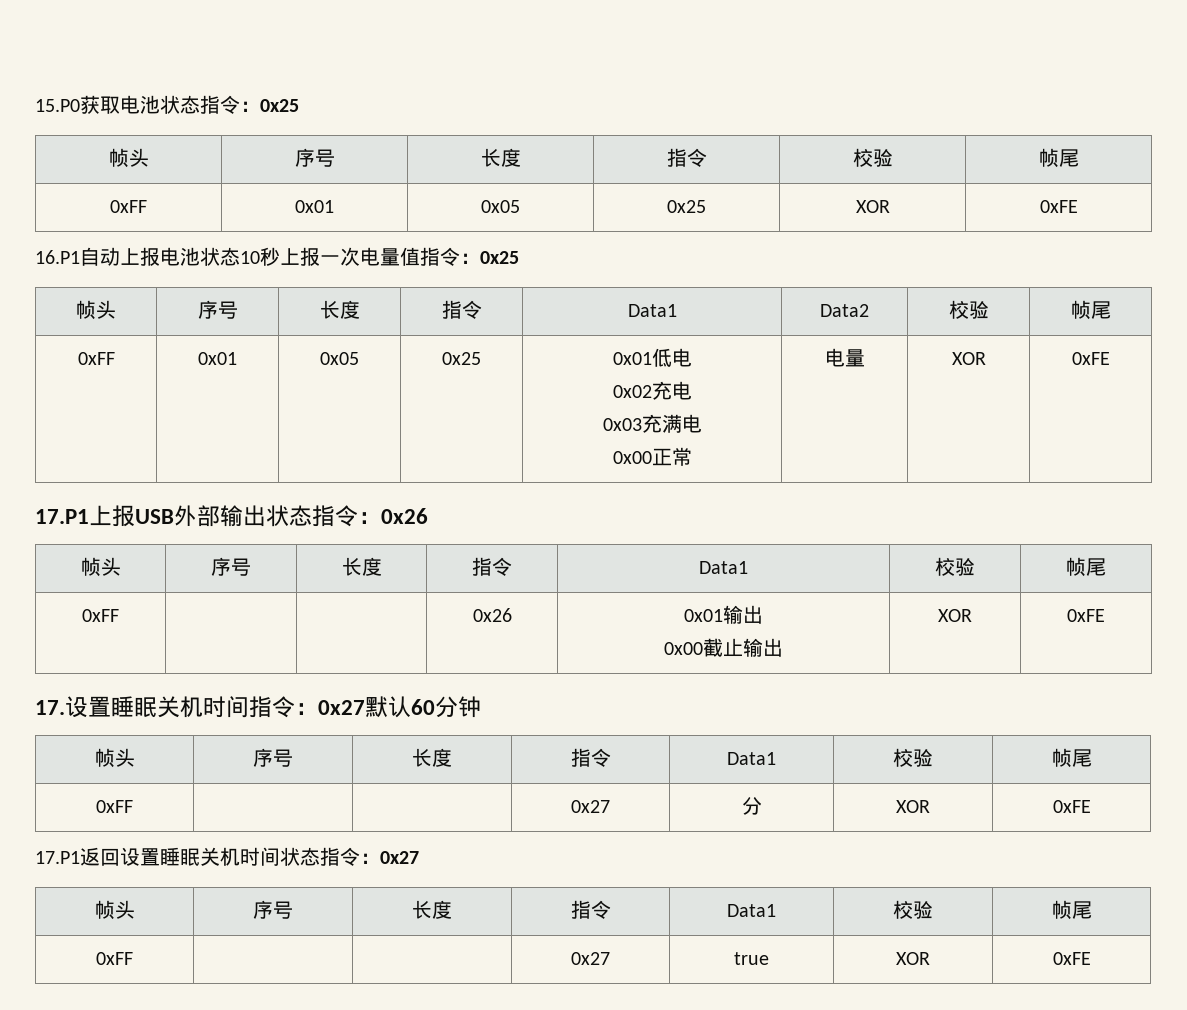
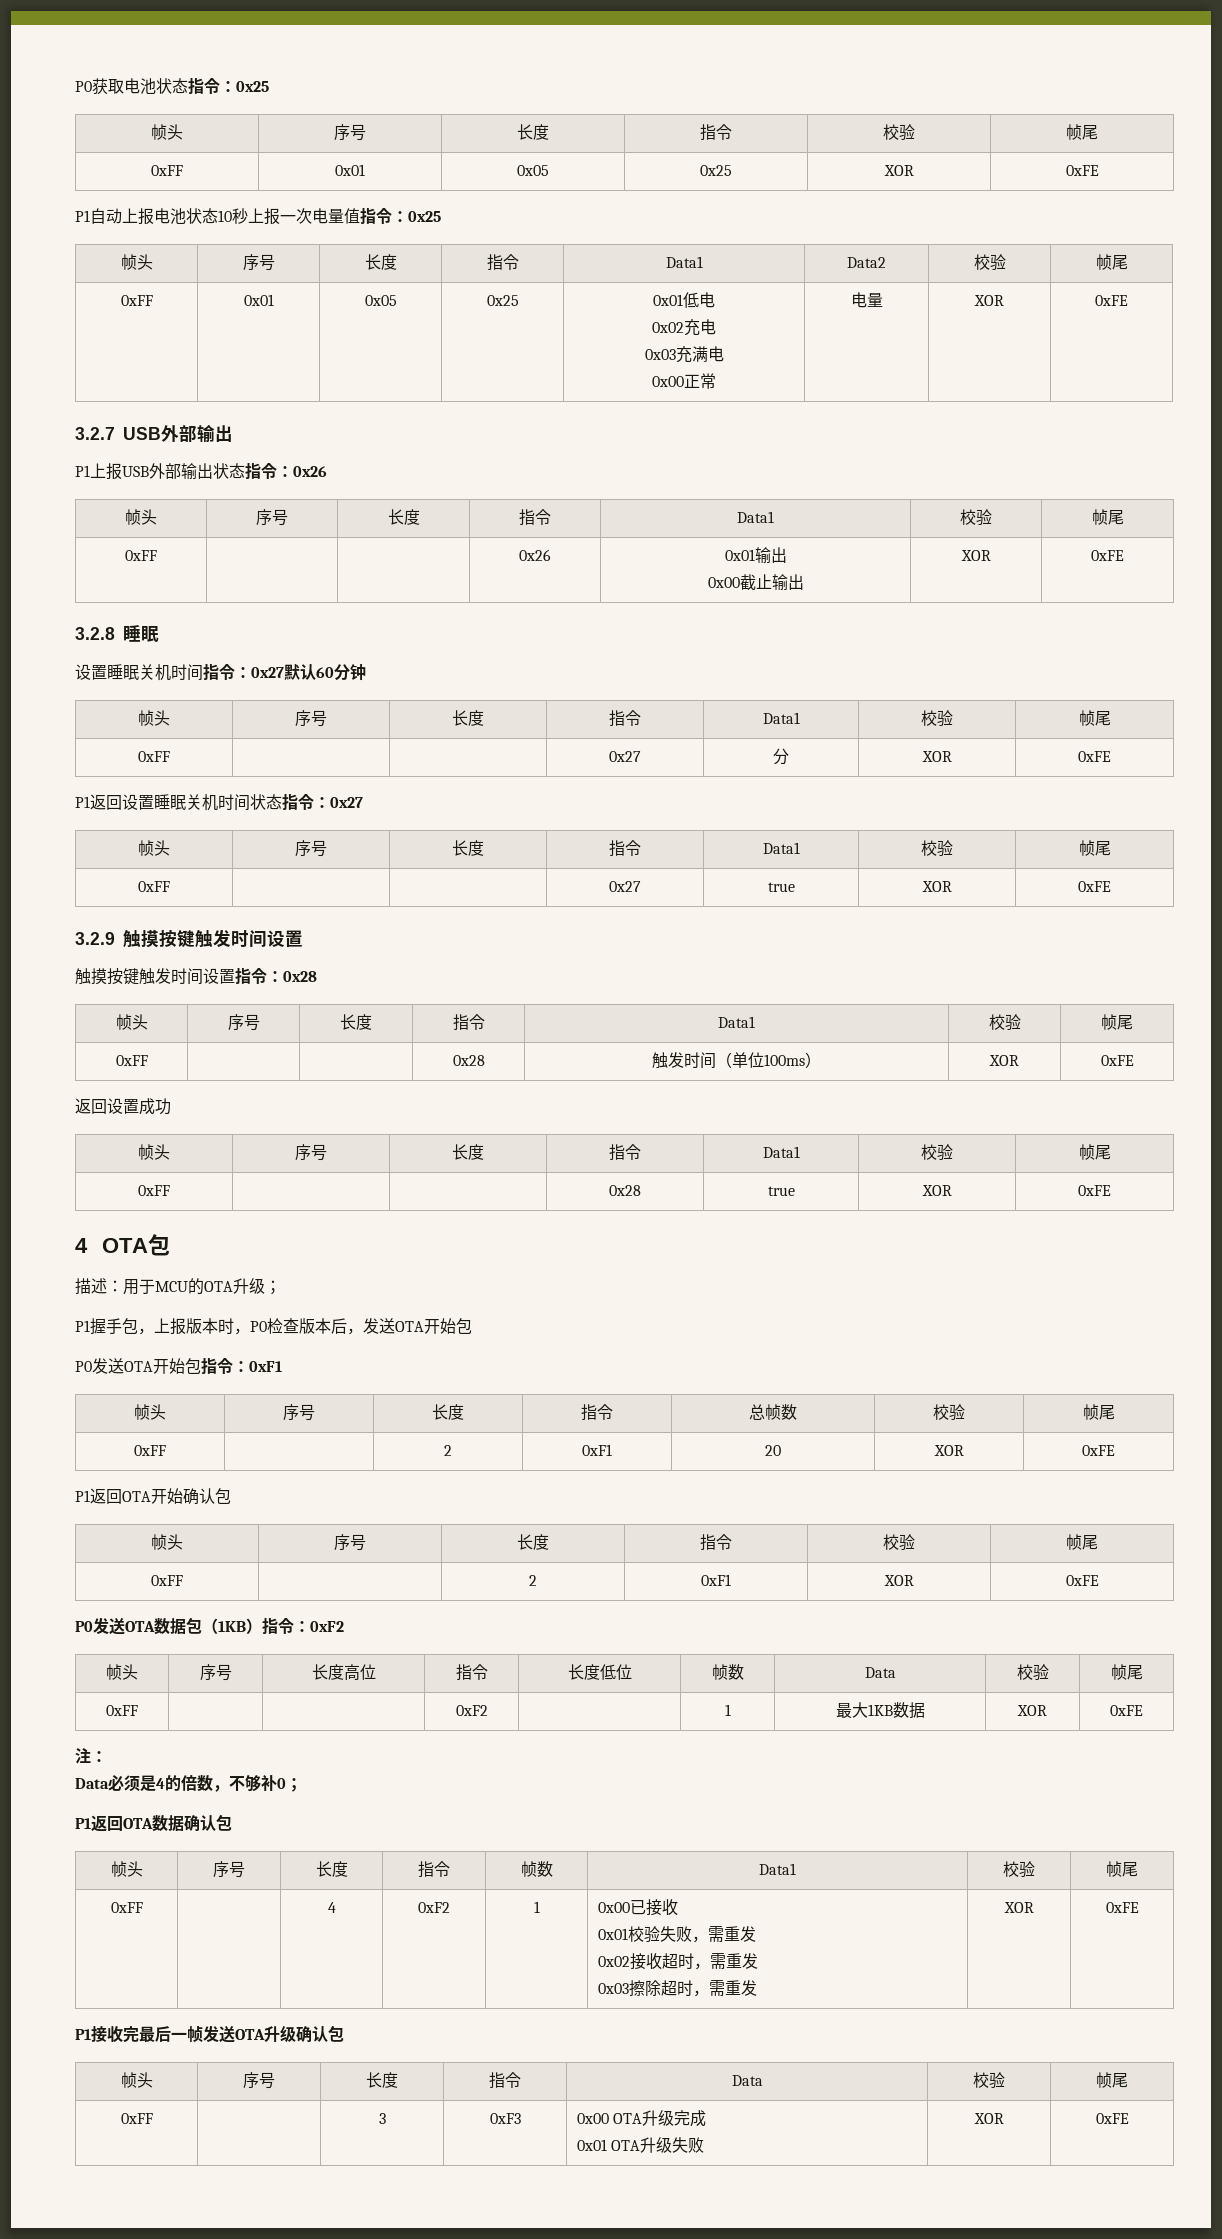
[35,99,80,112] 15.P0 -> [75,81,92,92] P0
[35,250,80,264] 16.P1 -> [75,210,90,222] P1
[35,509,89,524] 17.P1 -> [75,424,233,443] [75,465,90,477] 3.2.7 USB外部输出 // P1
[35,700,65,715] 17. -> [75,625,159,642] 3.2.8睡眠 //
[35,851,80,864] 17.P1 -> [75,796,90,808] P1
(1091, 958) none -> [75,929,303,948] [75,968,317,985] [115,1014,148,1030] [227,1014,260,1031] [340,1014,372,1030] [452,1014,485,1031] [718,1016,755,1028] [988,1014,1021,1030] [1101,1014,1133,1030] [115,1055,148,1066] [452,1055,485,1066] [652,1052,821,1069] [989,1055,1019,1066] [1100,1055,1134,1066] [75,1098,171,1115] [138,1144,170,1160] [295,1144,327,1161] [452,1144,484,1160] [609,1144,641,1161] [762,1146,800,1158] [921,1144,953,1160] [1078,1144,1111,1160] [138,1185,170,1196] [609,1185,641,1196] [767,1186,795,1196] [921,1185,952,1196] [1078,1185,1111,1196] [75,1234,171,1256] [75,1278,281,1295] [75,1318,472,1335] [75,1358,282,1374] [134,1404,166,1420] [283,1404,315,1421] [432,1404,464,1420] [581,1404,613,1421] [749,1404,797,1420] [933,1404,965,1420] [1082,1404,1115,1420] [134,1445,166,1456] [444,1445,452,1456] [582,1444,612,1456] [765,1445,781,1456] [933,1445,964,1456] [1082,1445,1115,1456] [75,1488,231,1505] [151,1534,183,1550] [334,1534,366,1551] [517,1534,549,1550] [700,1534,732,1551] [883,1534,915,1550] [1066,1534,1098,1550] [151,1575,183,1586] [529,1575,537,1586] [701,1574,731,1586] [883,1575,914,1586] [1065,1575,1099,1586] [75,1617,344,1635] [106,1664,138,1680] [199,1664,232,1681] [311,1664,376,1681] [455,1664,488,1681] [567,1664,632,1680] [711,1664,744,1680] [864,1667,896,1678] [1016,1664,1049,1680] [1110,1664,1143,1680] [106,1705,138,1716] [455,1705,488,1716] [724,1704,731,1716] [835,1702,925,1719] [1017,1705,1047,1716] [1110,1705,1143,1716] [75,1748,107,1764] [75,1775,302,1792] [75,1814,232,1832] [110,1861,143,1877] [213,1861,246,1878] [315,1861,348,1877] [418,1861,450,1878] [520,1861,553,1877] [759,1863,796,1875] [1003,1861,1035,1877] [1106,1861,1138,1877] [110,1902,143,1913] [327,1902,336,1913] [418,1902,450,1913] [533,1901,540,1913] [597,1899,678,1916] [597,1926,756,1943] [597,1953,758,1970] [597,1980,757,1997] [1003,1902,1034,1913] [1105,1902,1139,1913] [75,2025,344,2043] [120,2072,153,2088] [243,2072,275,2089] [366,2072,398,2088] [489,2072,521,2089] [731,2075,763,2086] [973,2072,1005,2088] [1096,2072,1128,2088] [120,2113,153,2124] [378,2113,386,2124] [489,2113,521,2124] [576,2110,706,2127] [576,2137,704,2153] [973,2113,1004,2124] [1095,2113,1129,2124] // 3.2.9触摸按键触发时间设置 // 触摸按键触发时间设置指令：0x28 // 帧头 | 序号 | 长度 | 指令 | Data1 | 校验 | 帧尾 // 0xFF | | | 0x28 | 触发时间（单位100ms） | XOR | 0xFE // 返回设置成功 // 帧头 | 序号 | 长度 | 指令 | Data1 | 校验 | 帧尾 // 0xFF | | | 0x28 | true | XOR | 0xFE // 4 OTA包 // 描述：用于MCU的OTA升级； // P1握手包，上报版本时，P0检查版本后，发送OTA开始包 // P0发送OTA开始包指令：0xF1 // 帧头 | 序号 | 长度 | 指令 | 总帧数 | 校验 | 帧尾 // 0xFF | | 2 | 0xF1 | 20 | XOR | 0xFE // P1返回OTA开始确认包 // 帧头 | 序号 | 长度 | 指令 | 校验 | 帧尾 // 0xFF | | 2 | 0xF1 | XOR | 0xFE // P0发送OTA数据包（1KB）指令：0xF2 // 帧头 | 序号 | 长度高位 | 指令 | 长度低位 | 帧数 | Data | 校验 | 帧尾 // 0xFF | | | 0xF2 | | 1 | 最大1KB数据 | XOR | 0xFE // 注： // Data必须是4的倍数，不够补0； // P1返回OTA数据确认包 // 帧头 | 序号 | 长度 | 指令 | 帧数 | Data1 | 校验 | 帧尾 // 0xFF | | 4 | 0xF2 | 1 | 0x00已接收 // 0x01校验失败，需重发 // 0x02接收超时，需重发 // 0x03擦除超时，需重发 | XOR | 0xFE // P1接收完最后一帧发送OTA升级确认包 // 帧头 | 序号 | 长度 | 指令 | Data | 校验 | 帧尾 // 0xFF | | 3 | 0xF3 | 0x00 OTA升级完成 // 0x01 OTA升级失败 | XOR | 0xFE

